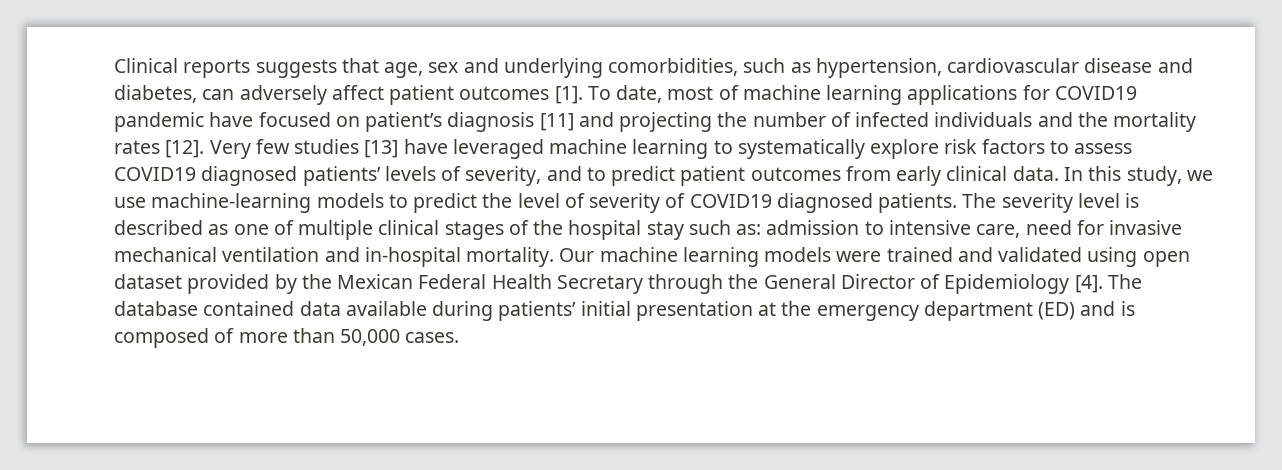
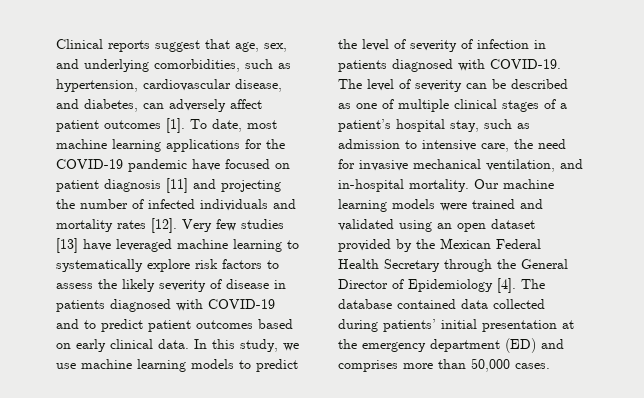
[255,59,337,78] suggests -> [155,40,200,52] suggest
[428,62,459,73] sex -> [264,43,287,52] sex,
[1084,58,1153,73] disease -> [235,79,282,92] disease,
[718,85,739,100] of -> (277, 124) none
[1054,86,1137,100] COVID19 -> [266,139,285,149] [56,159,123,169] the COVID-19
[365,112,443,132] patient’s -> [56,180,99,192] patient
[1077,112,1108,127] the -> (296, 204) none
[114,166,542,186] COVID19 diagnosed patients’ levels of severity, -> [98,279,286,292] [56,299,275,312] the likely severity of disease in patients diagnosed with COVID-19
[845,166,891,181] from -> [258,319,293,329] [56,343,71,349] based on
[151,193,312,213] machine-learning -> [81,359,186,372] machine learning
[689,193,1140,213] COVID19 diagnosed patients. The severity level is -> [477,39,546,49] [338,59,561,72] [338,79,506,92] infection in patients diagnosed with COVID-19. The level of severity can be
[533,220,762,240] the hospital stay such as: -> [560,103,567,109] [338,119,530,132] a patient’s hospital stay, such as
(1021, 231) none -> [514,139,533,149] the
[222,247,320,262] ventilation -> [486,159,555,172] ventilation,
(1138, 257) none -> [437,223,452,229] an
[345,301,427,316] available -> [493,299,545,309] collected
[1120,301,1135,316] [114,328,235,348] is composed of -> [338,360,398,372] comprises

